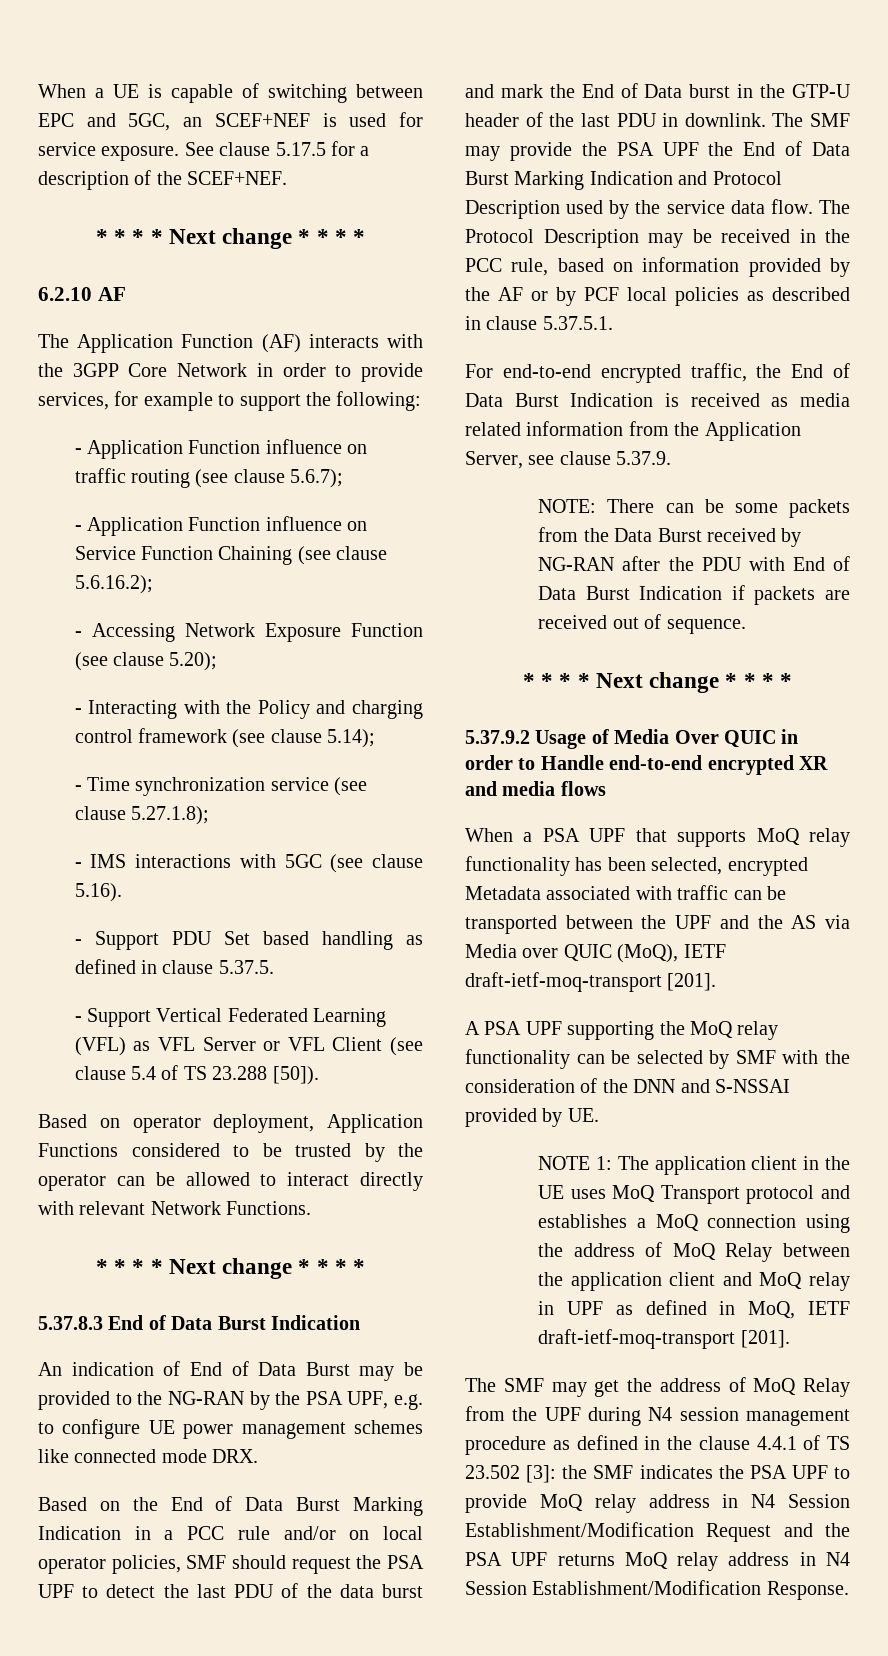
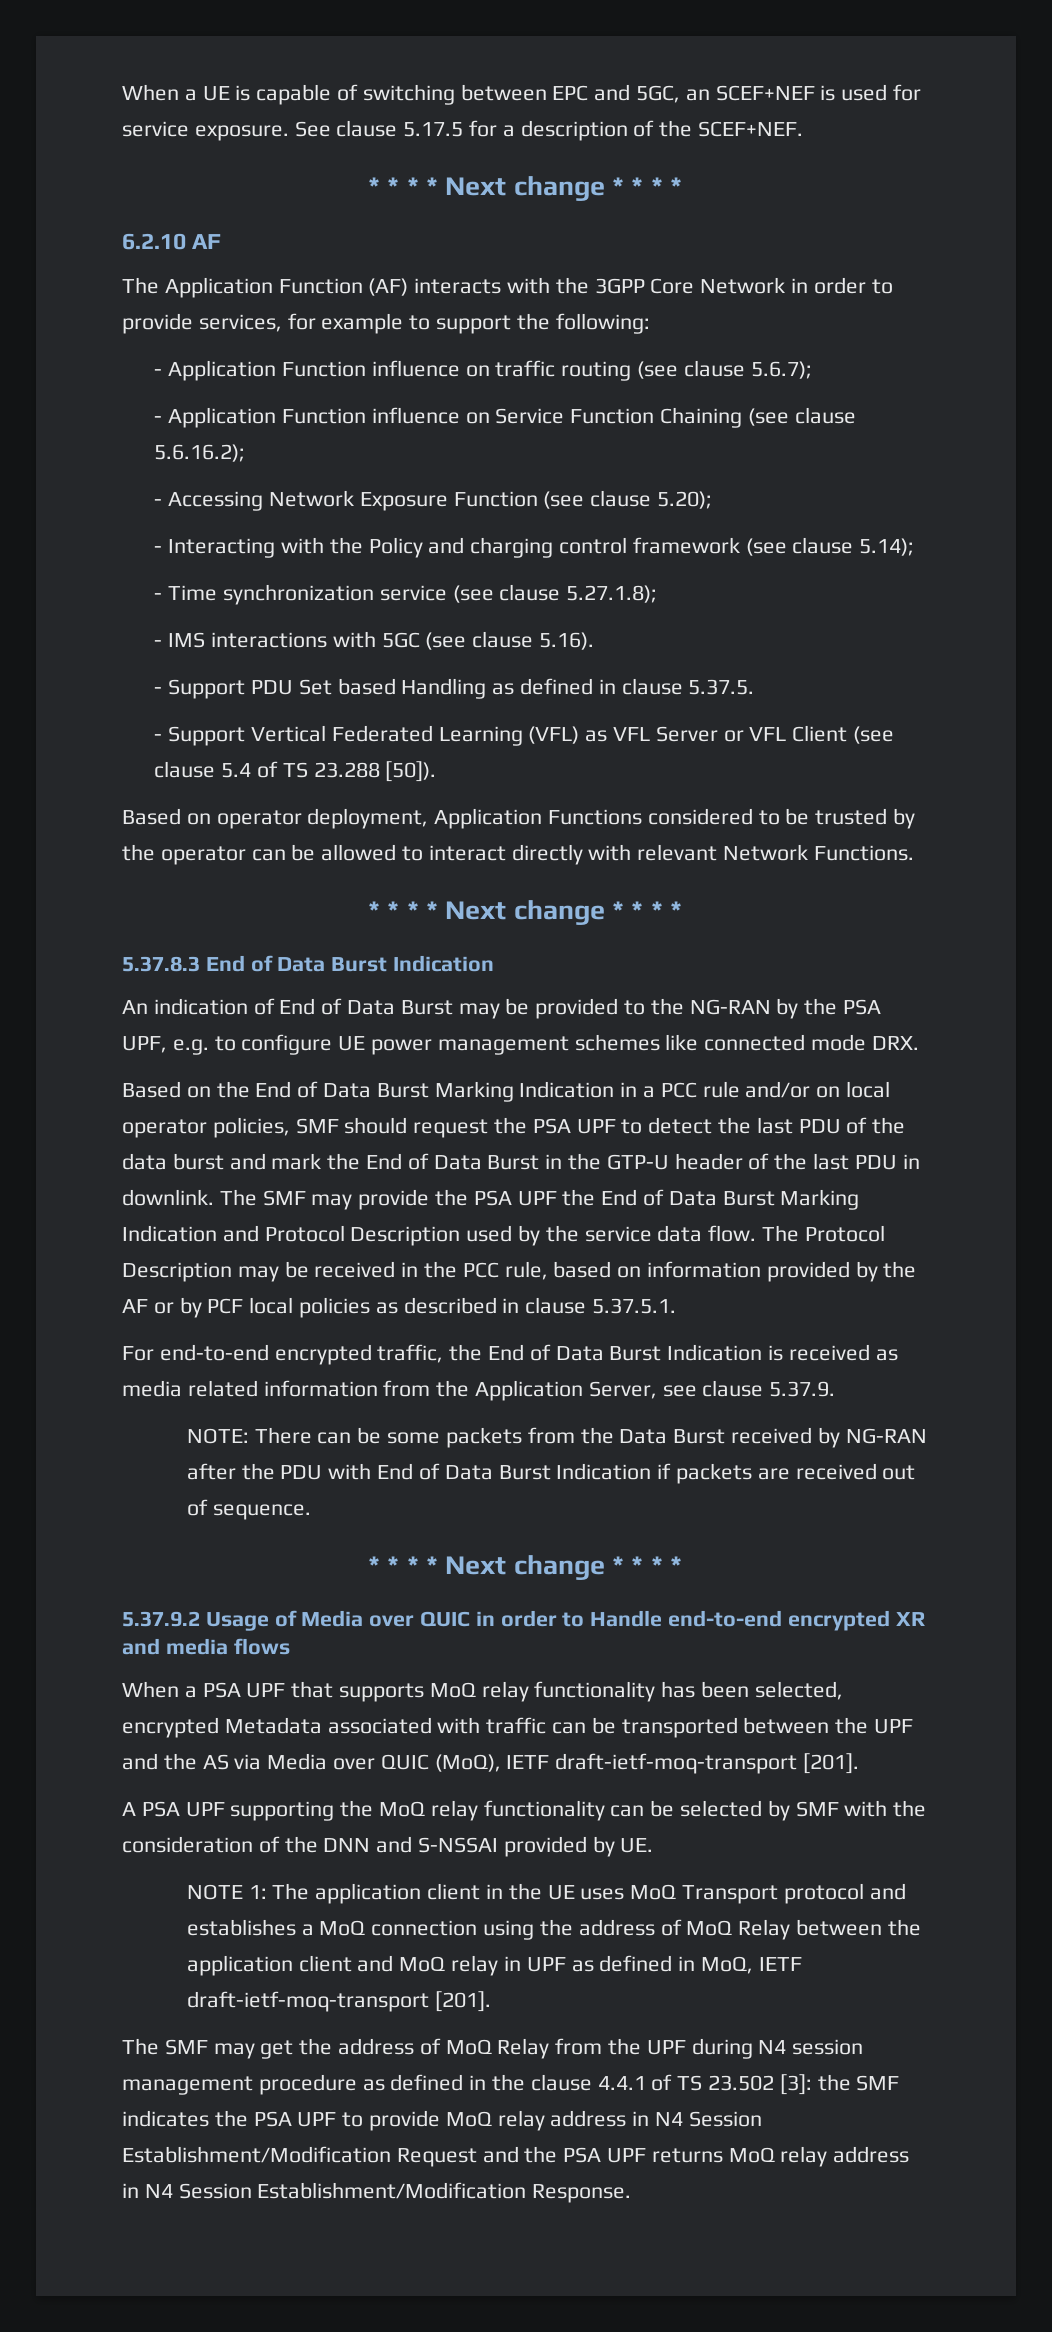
[321,931,393,950] handling -> [401,678,487,699] Handling
[689,84,731,98] burst -> [487,1155,540,1170] Burst
[674,730,719,744] Over -> [369,1615,415,1627] over

